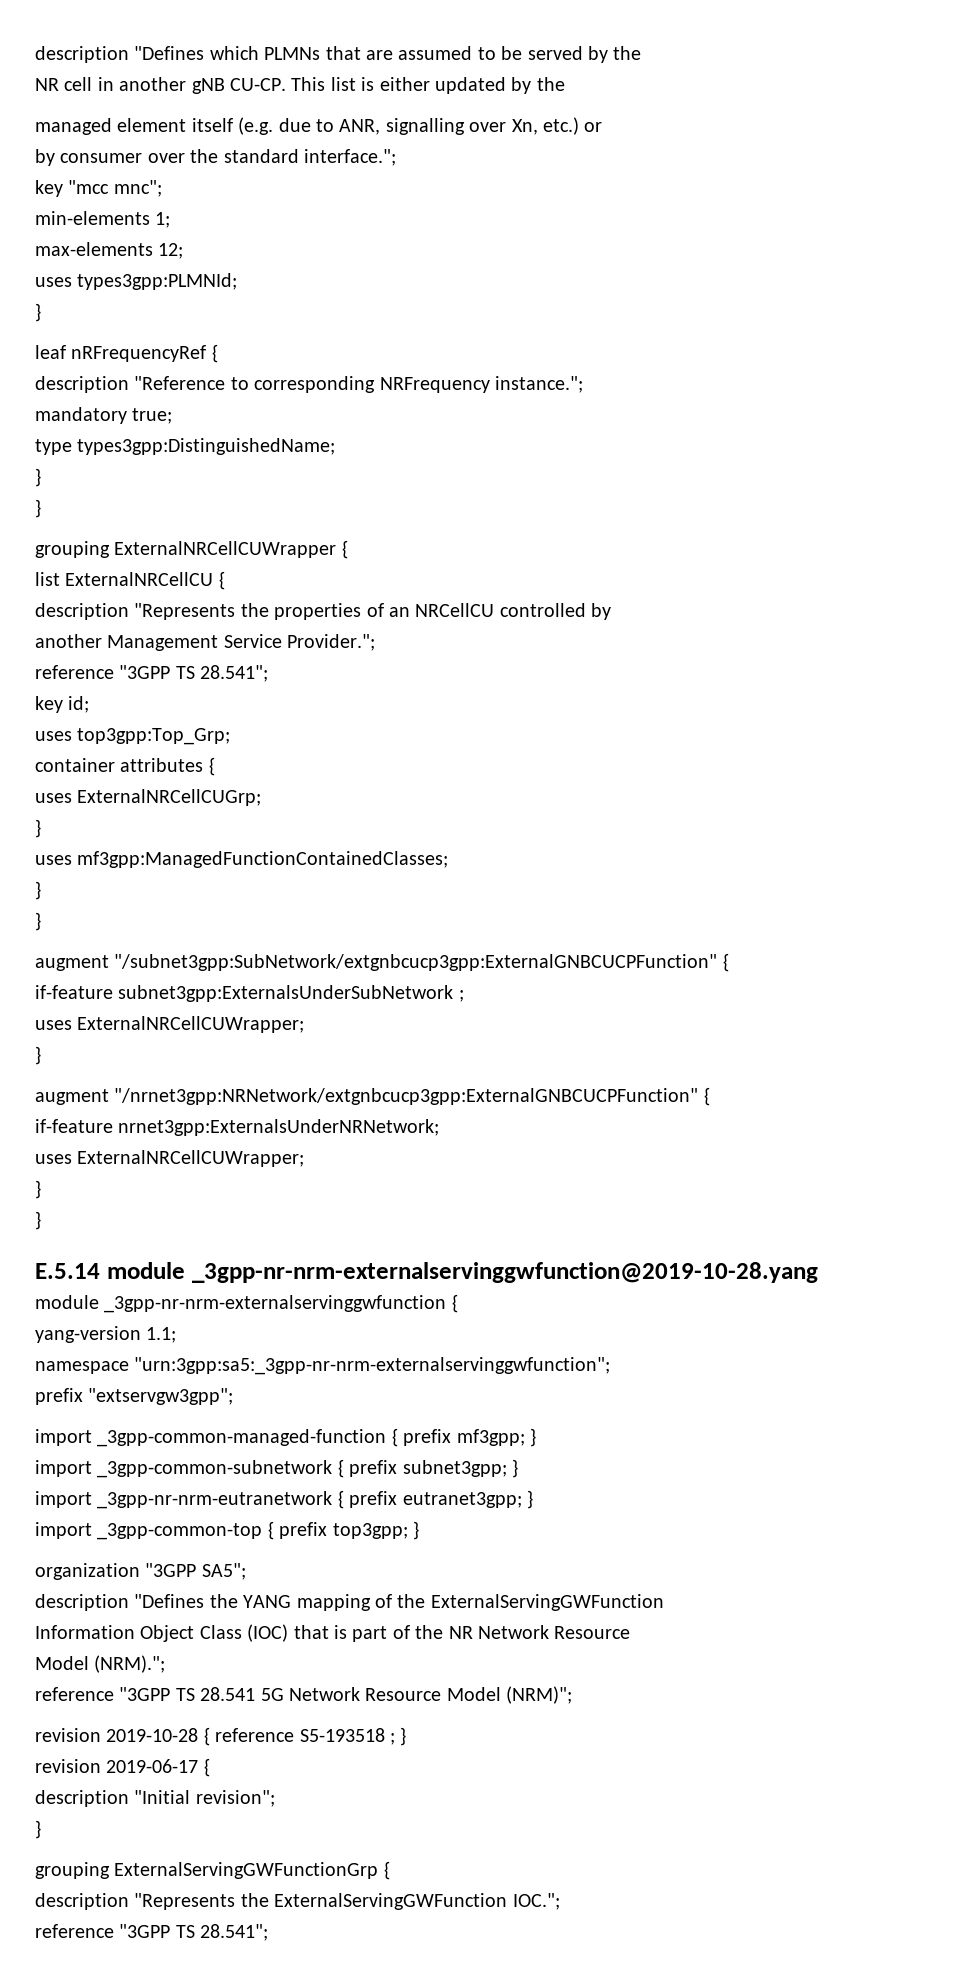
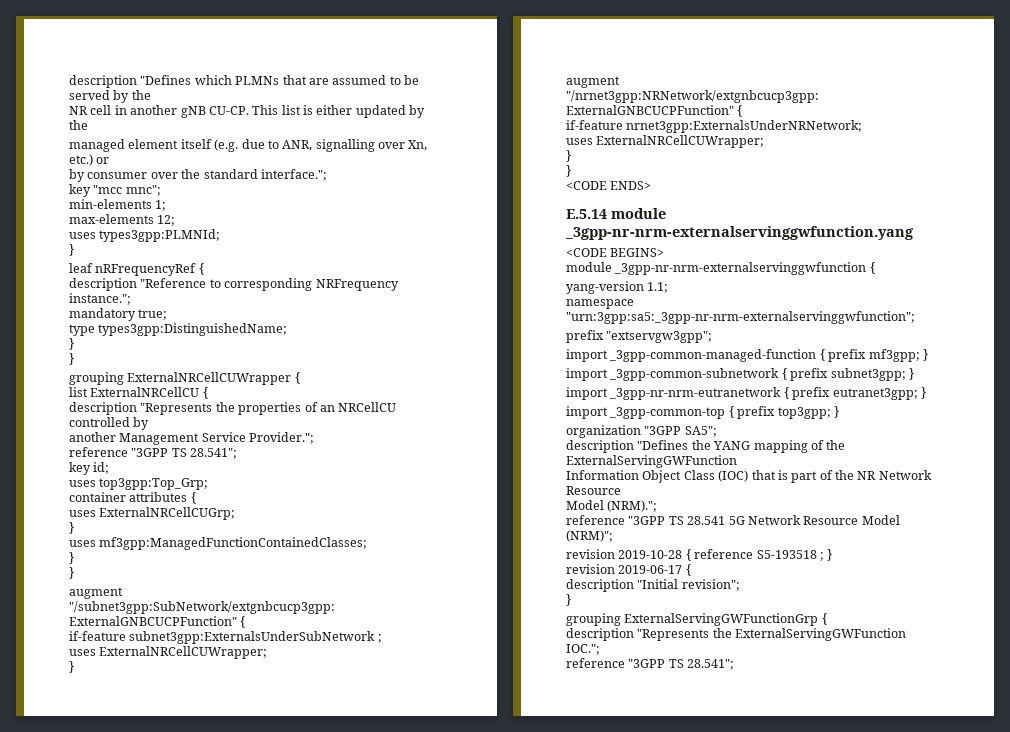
(41, 1220) none -> [566,181,652,190] // <CODE ENDS>
[191,1262,818,1283] _3gpp-nr-nrm-externalservinggwfunction@2019-10-28.yang -> [565,226,914,240] [566,248,665,257] _3gpp-nr-nrm-externalservinggwfunction.yang // <CODE BEGINS>

